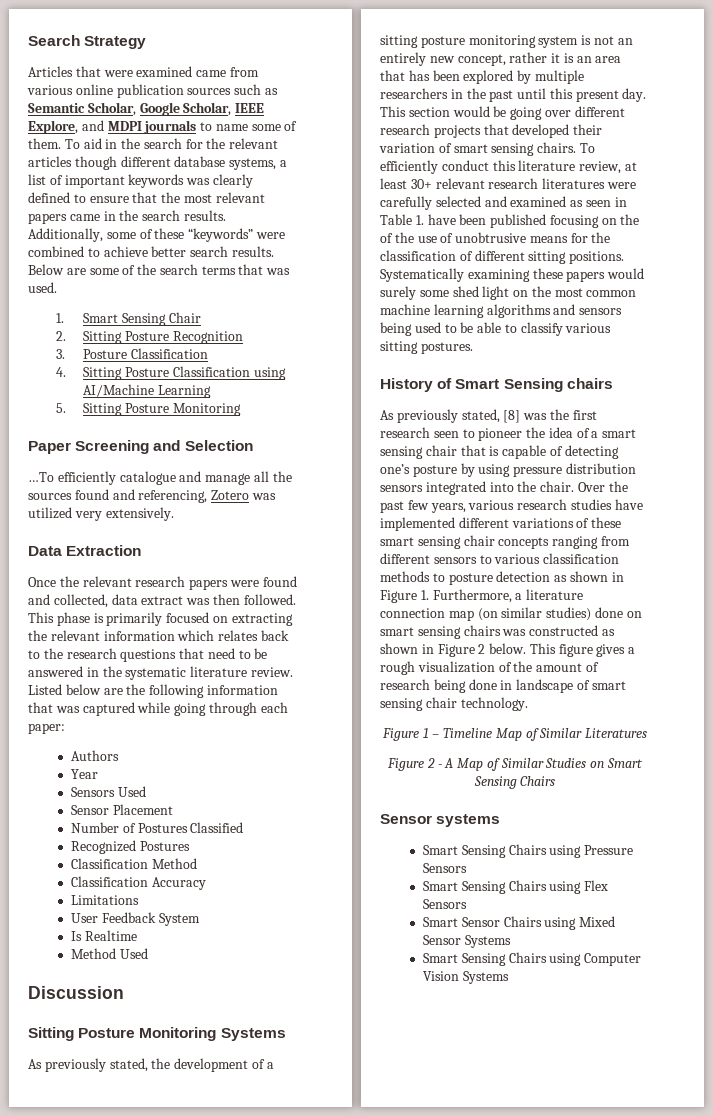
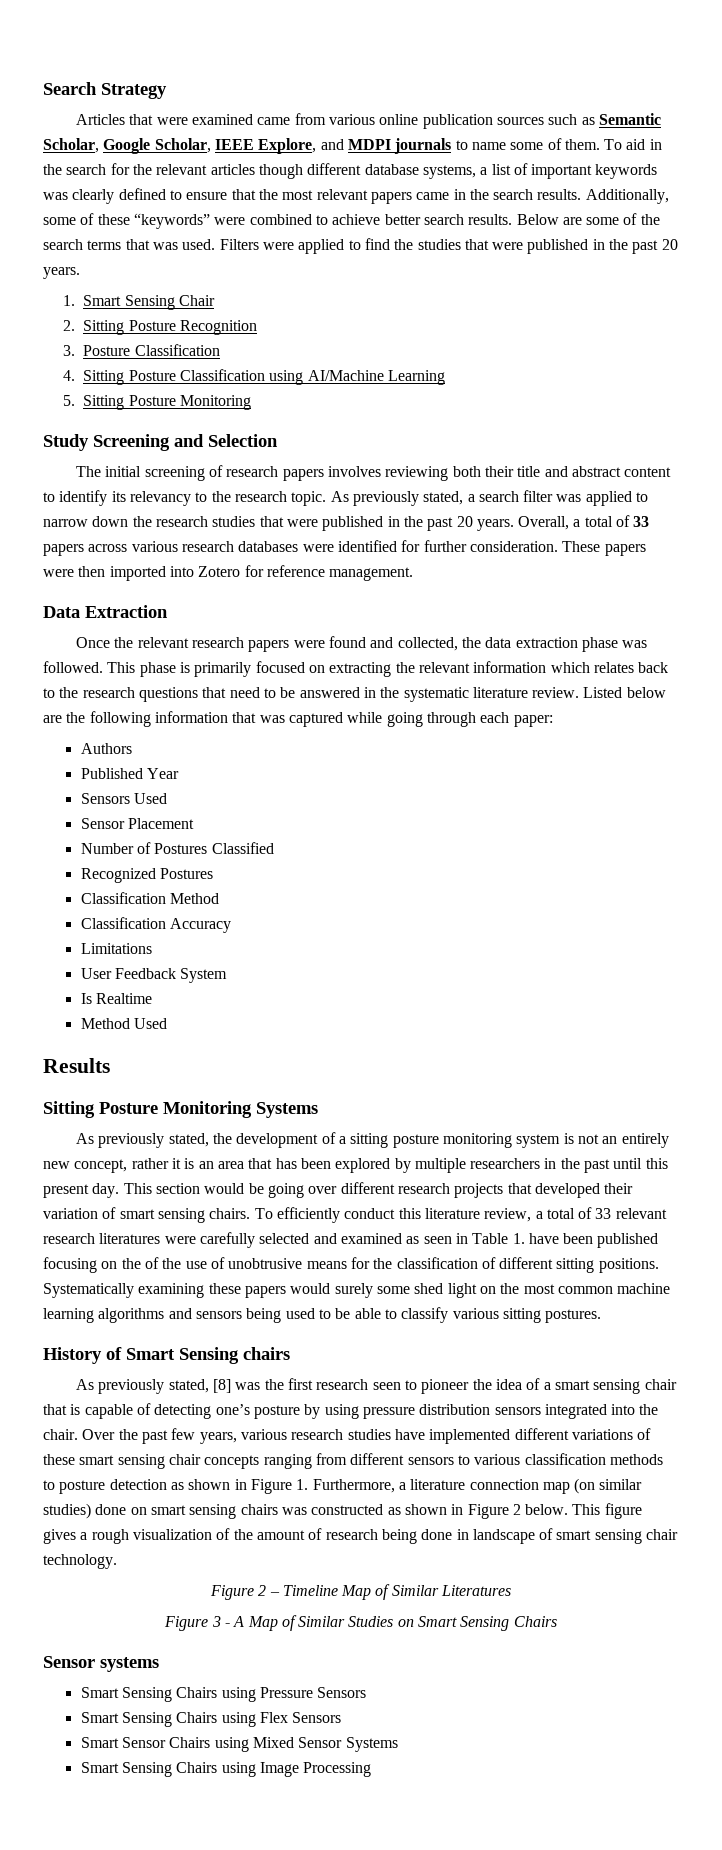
(57, 287) none -> [219,238,678,254] [43,267,80,279] Filters were applied to find the studies that were published in the past 20 years.
[28,441,71,454] Paper -> [43,434,89,451] Study
[28,471,292,485] [28,489,276,503] [28,507,174,521] …To efficiently catalogue and manage all the sources found and referencing, Zotero was utilized very extensively. -> [76,465,672,481] [43,490,649,506] [43,515,650,531] [43,540,646,556] [43,565,414,581] The initial screening of research papers involves reviewing both their title and abstract content to identify its relevancy to the research topic. As previously stated, a search filter was applied to narrow down the research studies that were published in the past 20 years. Overall, a total of 33 papers across various research databases were identified for further consideration. These papers were then imported into Zotero for reference management.
[111,594,240,605] data extract was then -> [461,637,648,652] the data extraction phase was
(120, 755) none -> [80,768,143,779] Published
[28,986,124,999] Discussion -> [43,1058,110,1073] Results
[624,162,637,171] [380,178,432,189] at least 30+ -> [535,1207,612,1219] a total of 33
[422,728,429,738] 1 -> [258,1585,267,1596] 2
[426,758,435,768] 2 -> [211,1616,221,1627] 3
[584,953,642,966] [423,971,509,984] Computer Vision Systems -> [260,1762,372,1777] Image Processing

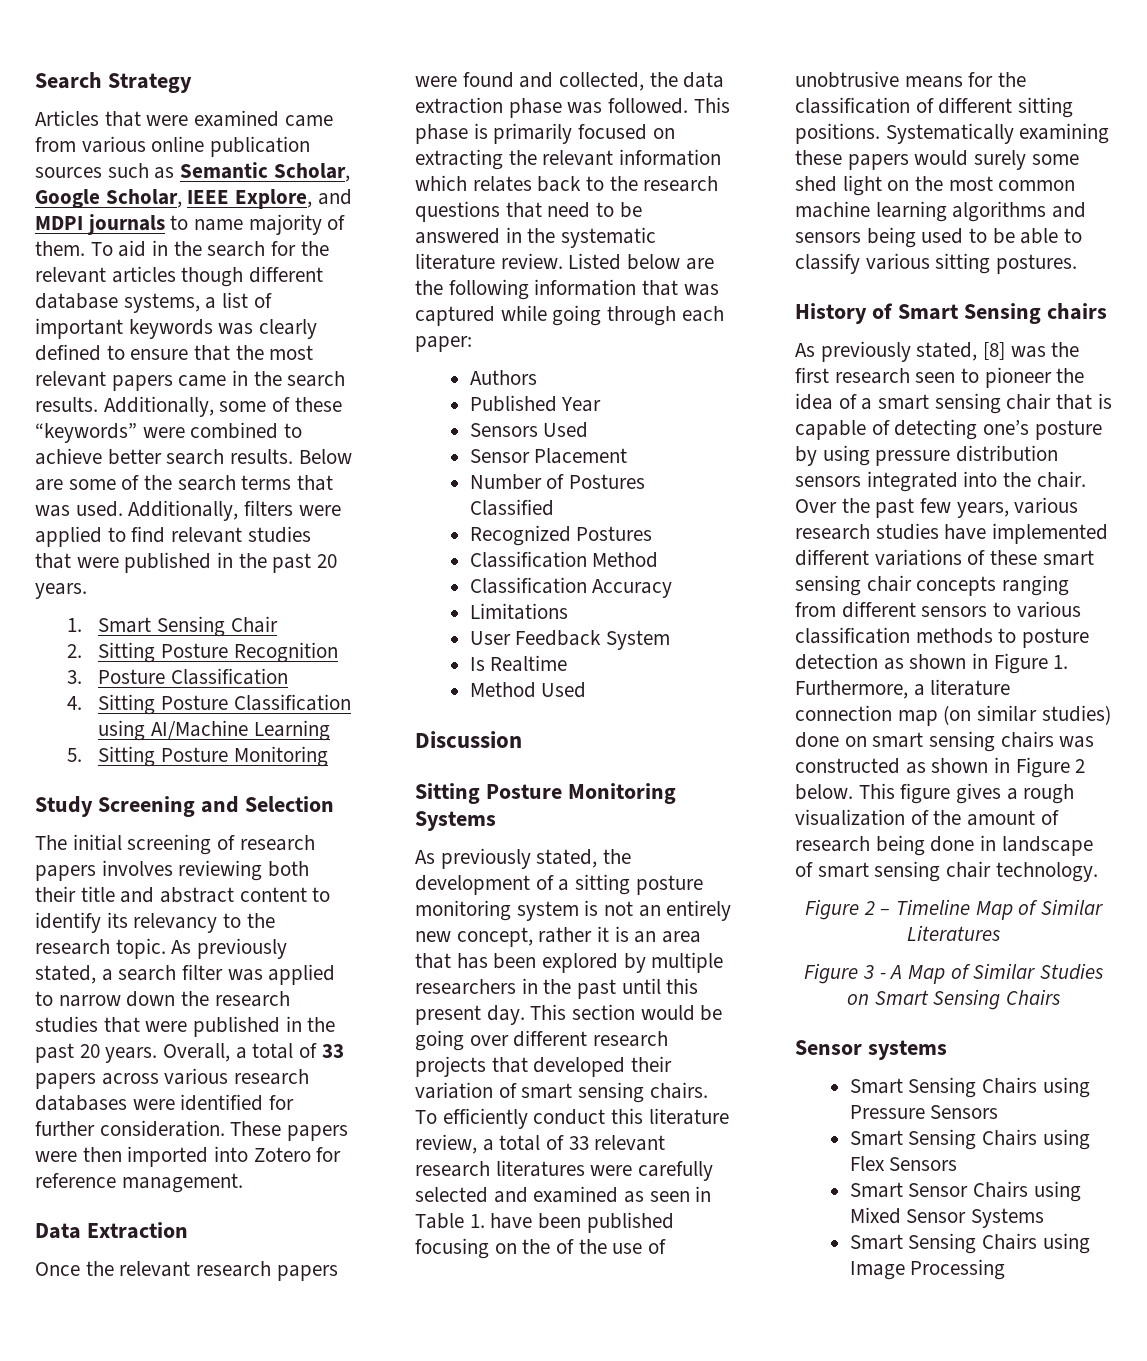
[510,142,544,150] some -> [248,214,322,235] majority
[219,239,259,250] Filters -> [128,500,294,521] Additionally, filters
[394,239,414,250] the -> [171,527,243,543] relevant
[43,1058,110,1073] Results -> [415,731,522,748] Discussion

